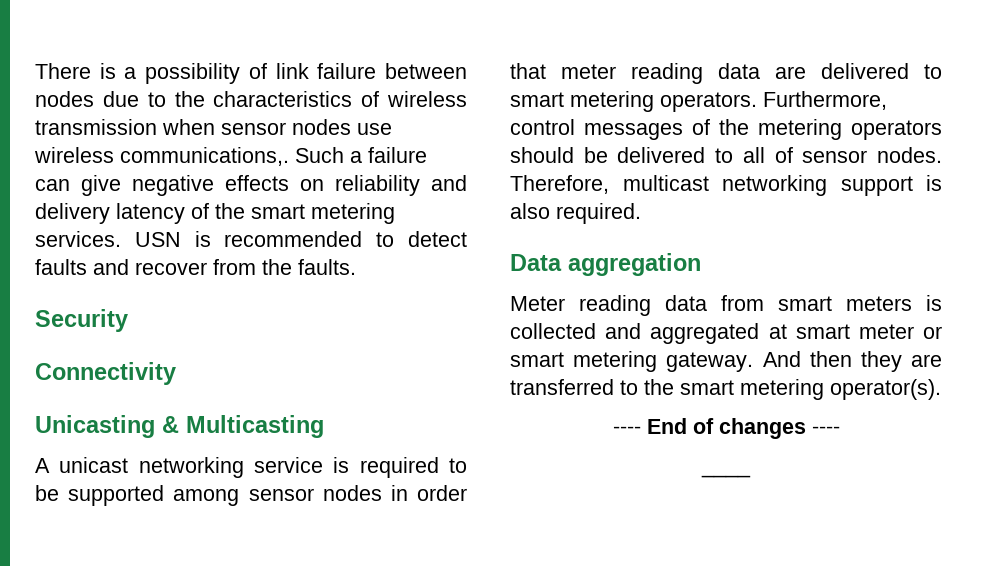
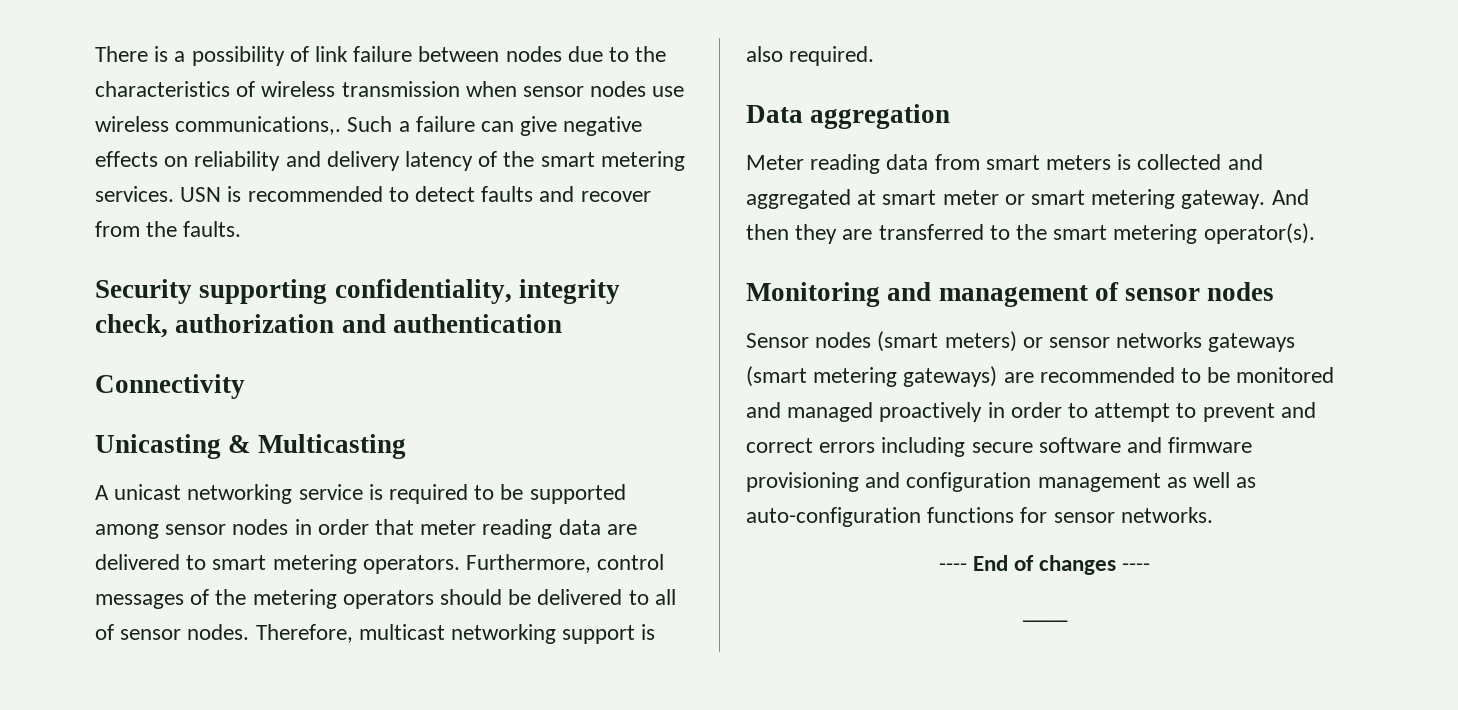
(128, 320) none -> [199,279,620,304] [95,314,562,338] supporting confidentiality, integrity check, authorization and authentication
(941, 389) none -> [746,282,1275,307] [746,331,1296,352] [746,366,1335,387] [746,402,1316,422] [746,437,1253,457] [746,472,1257,492] [746,507,1213,527] // Monitoring and management of sensor nodes // Sensor nodes (smart meters) or sensor networks gateways (smart metering gateways) are recommended to be monitored and managed proactively in order to attempt to prevent and correct errors including secure software and firmware provisioning and configuration management as well as auto-configuration functions for sensor networks.

